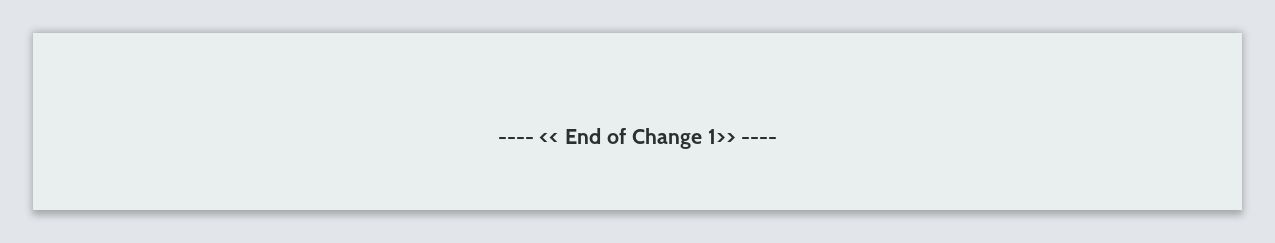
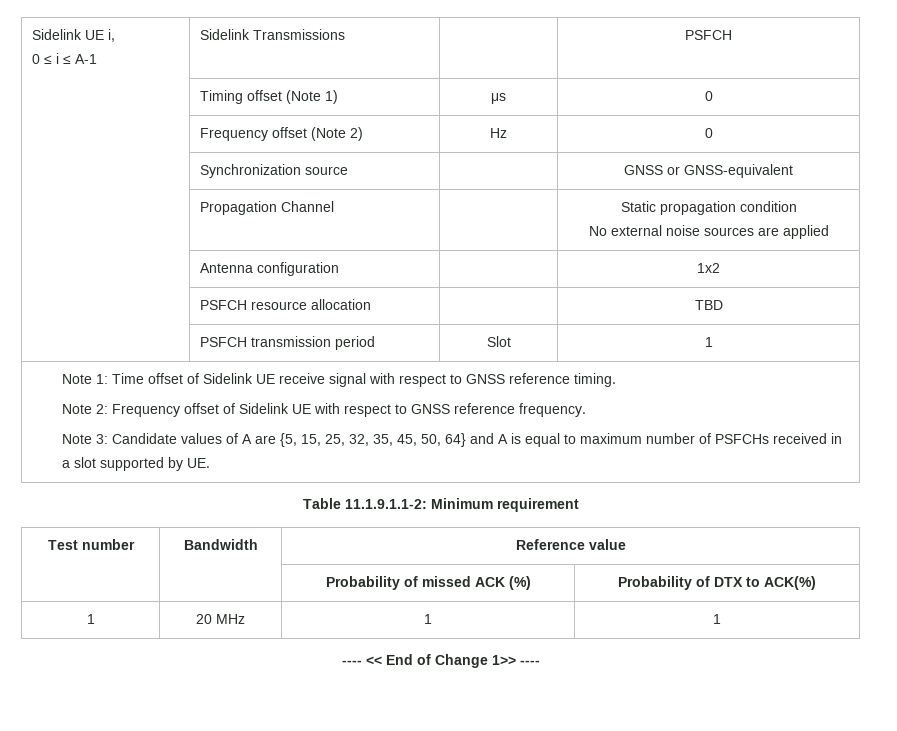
(497, 140) none -> [31,29,115,42] [31,53,97,64] [199,29,345,40] [685,30,733,40] [199,90,338,104] [491,93,506,104] [704,91,713,101] [199,127,363,141] [490,128,507,138] [704,128,713,138] [199,164,348,178] [624,164,794,178] [199,201,334,215] [620,201,797,215] [588,225,829,239] [199,262,339,276] [697,263,721,273] [199,299,371,310] [694,300,723,310] [199,336,375,350] [486,336,511,347] [704,337,713,347] [61,373,616,387] [61,403,586,417] [61,433,842,447] [61,457,210,471] [302,498,579,512] [47,539,135,550] [183,539,258,550] [515,539,626,550] [325,576,531,590] [618,576,817,590] [86,614,95,624] [196,614,245,624] [424,614,432,624] [713,614,722,624] Sidelink UE i, // 0 ≤ i ≤ A-1 | Sidelink Transmissions | | PSFCH // | Timing offset (Note 1) | μs | 0 // | Frequency offset (Note 2) | Hz | 0 // | Synchronization source | | GNSS or GNSS-equivalent // | Propagation Channel | | Static propagation condition // No external noise sources are applied // | Antenna configuration | | 1x2 // | PSFCH resource allocation | | TBD // | PSFCH transmission period | Slot | 1 // Note 1: Time offset of Sidelink UE receive signal with respect to GNSS reference timing. // Note 2: Frequency offset of Sidelink UE with respect to GNSS reference frequency. // Note 3: Candidate values of A are {5, 15, 25, 32, 35, 45, 50, 64} and A is equal to maximum number of PSFCHs received in a slot supported by UE. // Table 11.1.9.1.1-2: Minimum requirement // Test number | Bandwidth | Reference value // | | Probability of missed ACK (%) | Probability of DTX to ACK(%) // 1 | 20 MHz | 1 | 1 //

